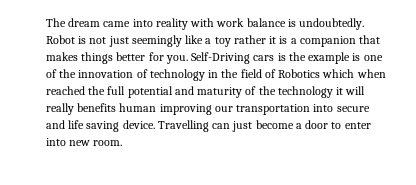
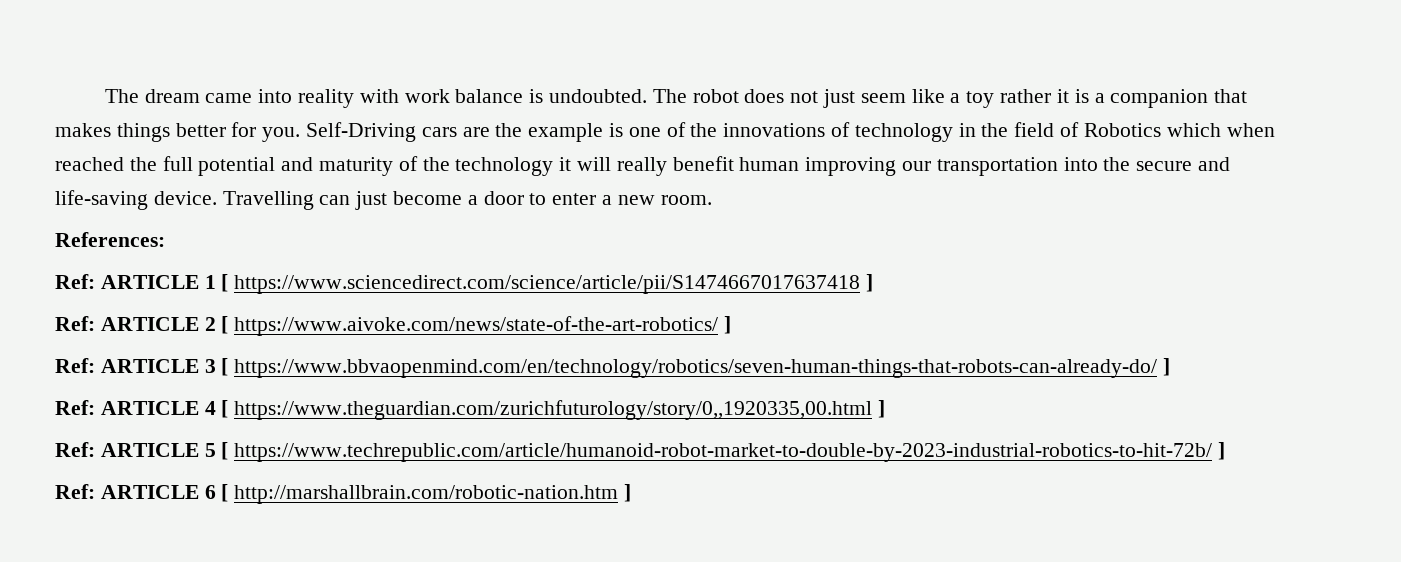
[299,18,365,30] [46,35,87,44] undoubtedly. Robot is -> [549,89,785,103] undoubted. The robot does
[131,35,182,47] seemingly -> [860,93,906,103] seem
[277,53,286,61] is -> [462,127,490,137] are
[78,70,134,78] innovation -> [723,123,826,137] innovations
[77,103,117,112] benefits -> [672,156,734,171] benefit
(334, 108) none -> [1103,157,1131,171] the
[68,120,120,132] life saving -> [55,190,148,210] life-saving
[46,138,66,146] into -> [602,195,613,205] a
(123, 143) none -> [55,232,165,247] [55,274,874,294] [55,316,732,336] [55,358,1171,378] [55,400,886,420] [55,442,1226,462] [55,484,632,504] // References: // Ref: ARTICLE 1 [ https://www.sciencedirect.com/science/article/pii/S1474667017637418 ] // Ref: ARTICLE 2 [ https://www.aivoke.com/news/state-of-the-art-robotics/ ] // Ref: ARTICLE 3 [ https://www.bbvaopenmind.com/en/technology/robotics/seven-human-things-that-robots-can-already-do/ ] // Ref: ARTICLE 4 [ https://www.theguardian.com/zurichfuturology/story/0,,1920335,00.html ] // Ref: ARTICLE 5 [ https://www.techrepublic.com/article/humanoid-robot-market-to-double-by-2023-industrial-robotics-to-hit-72b/ ] // Ref: ARTICLE 6 [ http://marshallbrain.com/robotic-nation.htm ]

